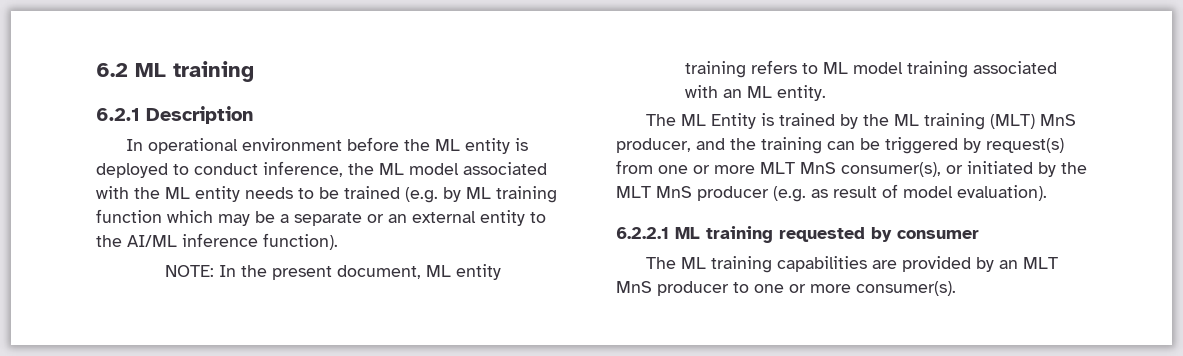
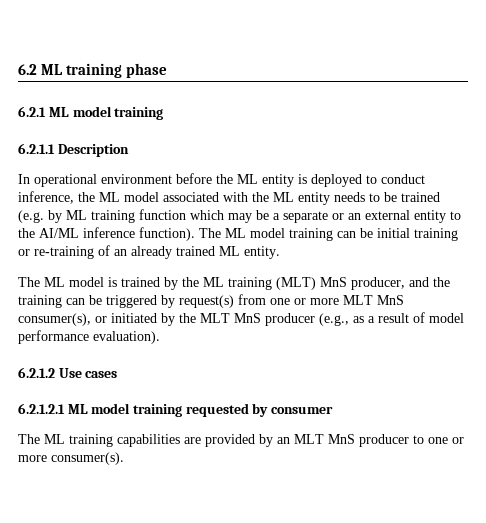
(254, 71) none -> [126,63,168,78] phase
(140, 114) none -> [48,106,164,120] [18,143,55,154] ML model training // 6.2.1.1
[165,264,502,280] [685,60,1058,78] [685,85,743,98] // NOTE: In the present document, ML entity training refers to ML model training associated with an -> [199,228,458,241] [18,245,215,259] The ML model training can be initial training or re-training of an already trained
[710,113,756,129] Entity -> [69,277,104,287] model
[773,186,828,202] (e.g. as -> [319,313,375,326] (e.g., as a
(953, 192) none -> [18,330,89,344] performance
[616,227,700,239] 6.2.2.1 ML -> [18,367,118,378] [18,403,131,414] 6.2.1.2 Use cases // 6.2.1.2.1 ML model

